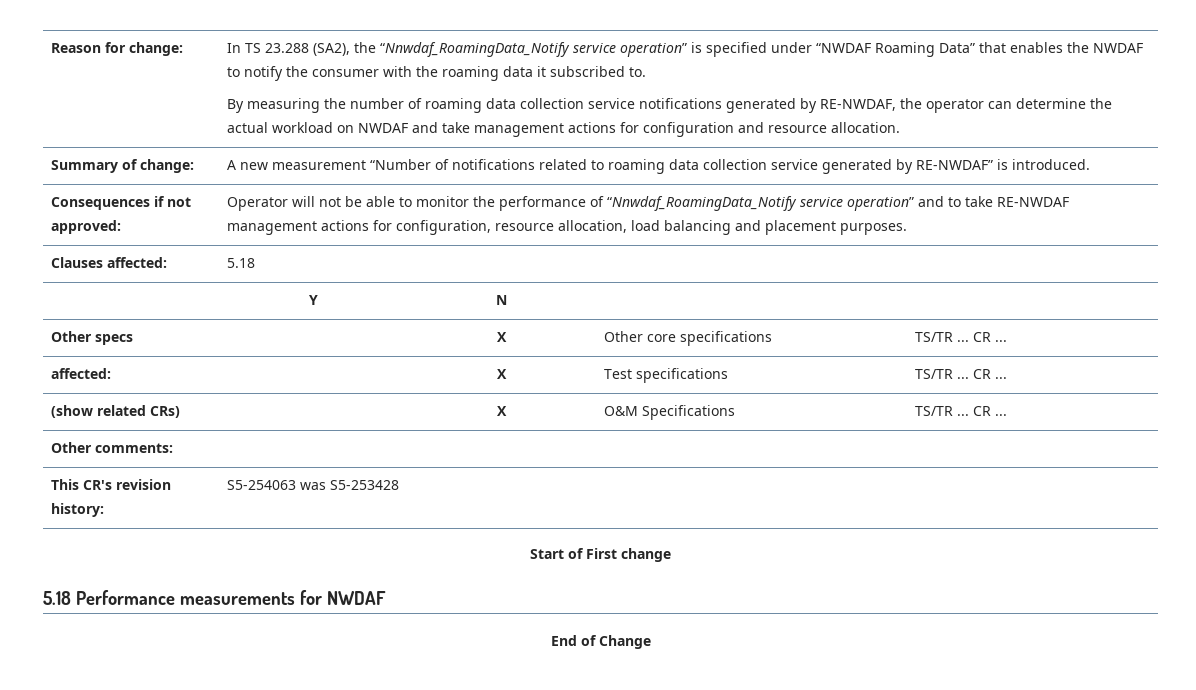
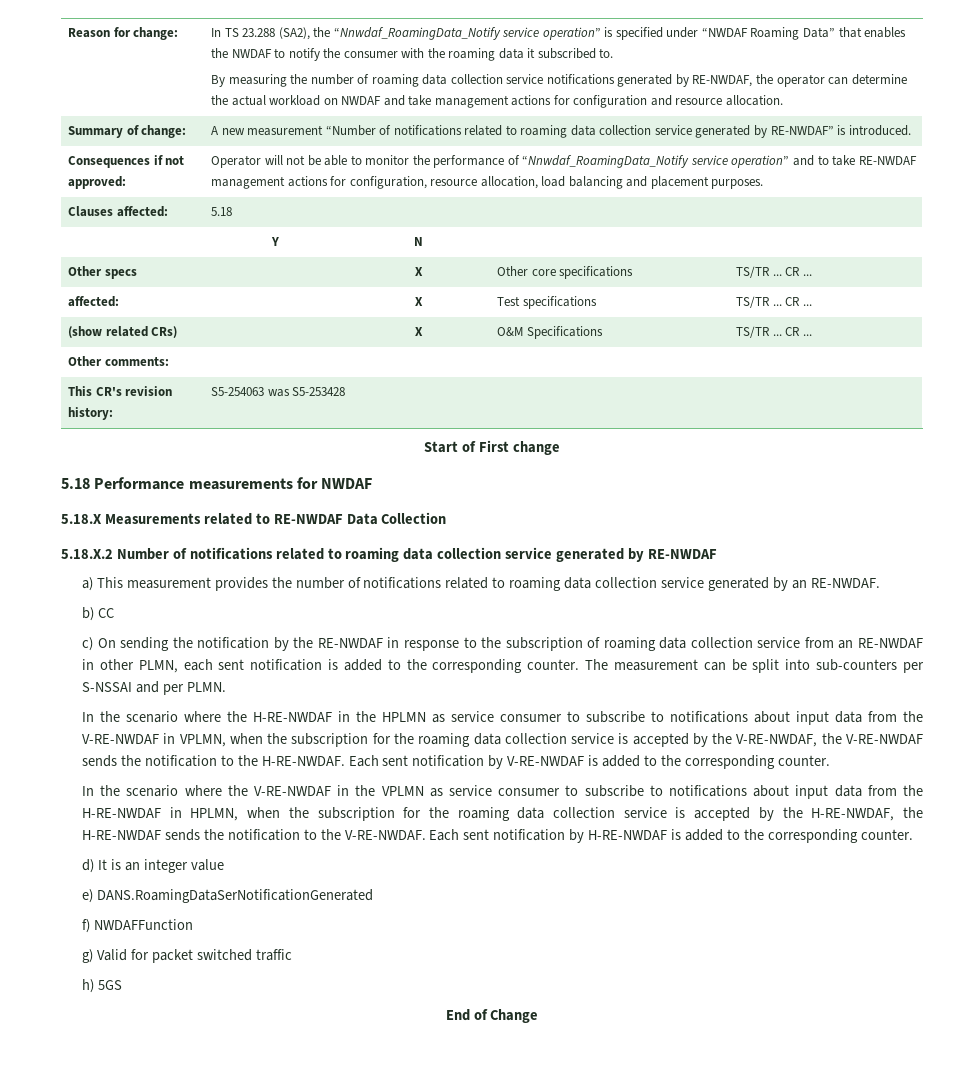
(386, 598) none -> [61,512,447,525] [61,547,717,562] [82,577,880,591] [82,607,114,621] [82,637,923,651] [82,659,925,673] [82,681,226,695] [82,711,924,725] [82,733,923,747] [82,755,830,769] [82,785,923,799] [82,807,923,821] [82,829,913,843] [82,859,224,873] [82,889,373,903] [82,919,193,933] [82,949,292,963] [82,979,122,993] // 5.18.X Measurements related to RE-NWDAF Data Collection // 5.18.X.2 Number of notifications related to roaming data collection service generated by RE-NWDAF // a) This measurement provides the number of notifications related to roaming data collection service generated by an RE-NWDAF. // b) CC // c) On sending the notification by the RE-NWDAF in response to the subscription of roaming data collection service from an RE-NWDAF in other PLMN, each sent notification is added to the corresponding counter. The measurement can be split into sub-counters per S-NSSAI and per PLMN. // In the scenario where the H-RE-NWDAF in the HPLMN as service consumer to subscribe to notifications about input data from the V-RE-NWDAF in VPLMN, when the subscription for the roaming data collection service is accepted by the V-RE-NWDAF, the V-RE-NWDAF sends the notification to the H-RE-NWDAF. Each sent notification by V-RE-NWDAF is added to the corresponding counter. // In the scenario where the V-RE-NWDAF in the VPLMN as service consumer to subscribe to notifications about input data from the H-RE-NWDAF in HPLMN, when the subscription for the roaming data collection service is accepted by the H-RE-NWDAF, the H-RE-NWDAF sends the notification to the V-RE-NWDAF. Each sent notification by H-RE-NWDAF is added to the corresponding counter. // d) It is an integer value // e) DANS.RoamingDataSerNotificationGenerated // f) NWDAFFunction // g) Valid for packet switched traffic // h) 5GS

